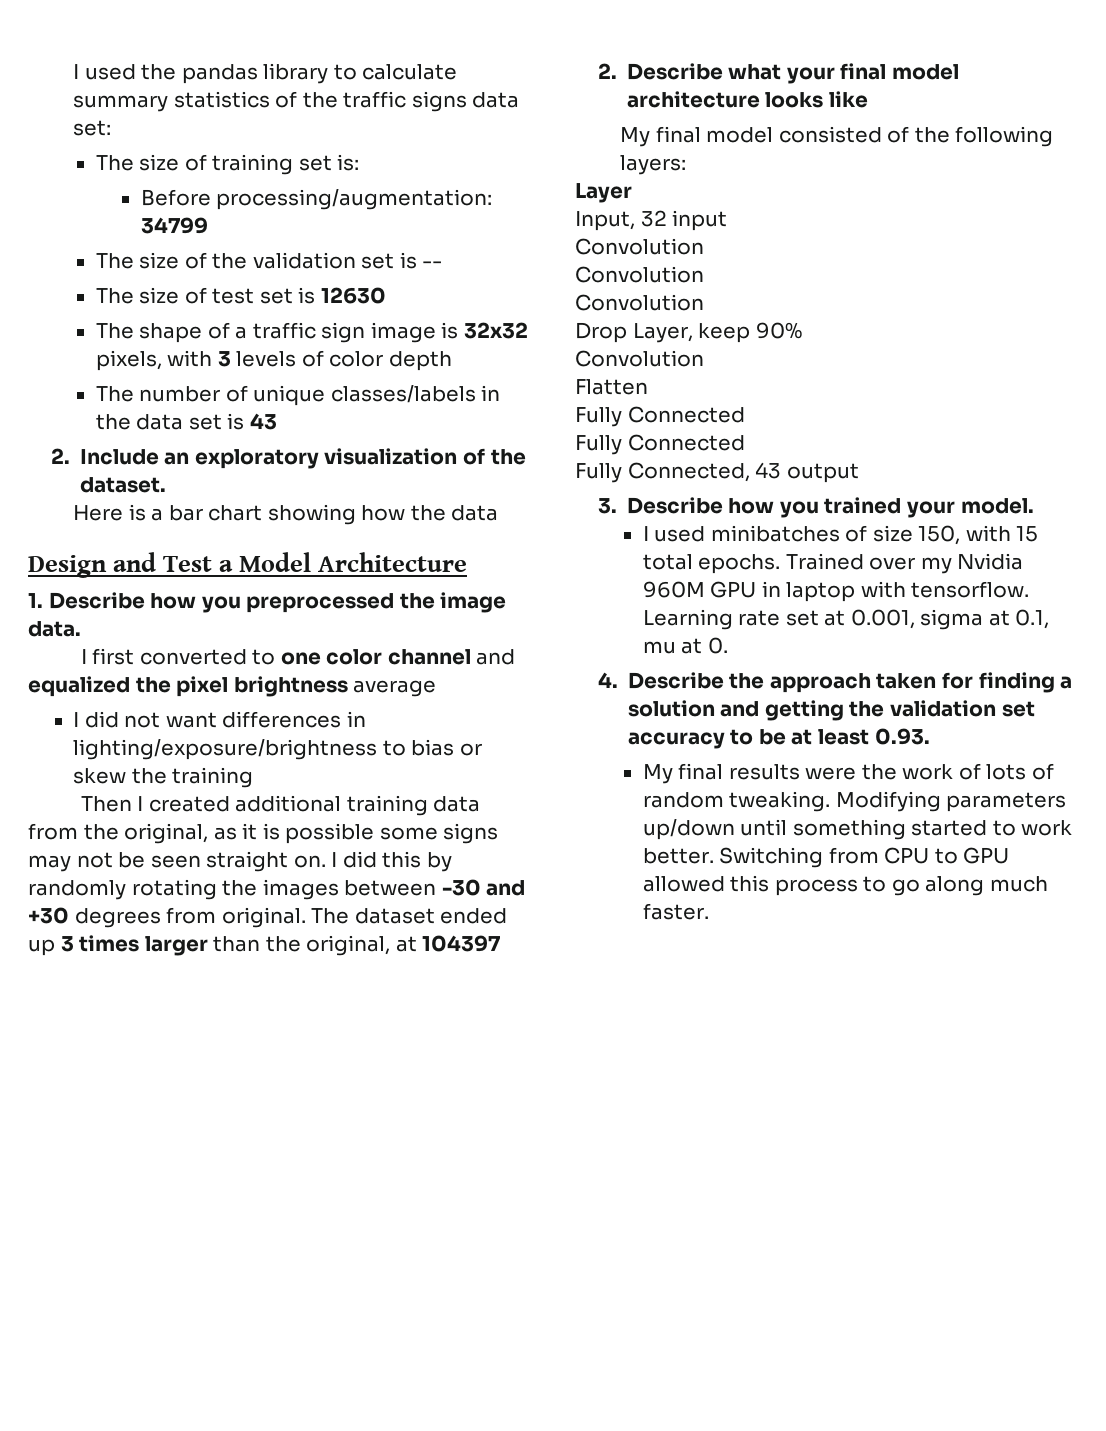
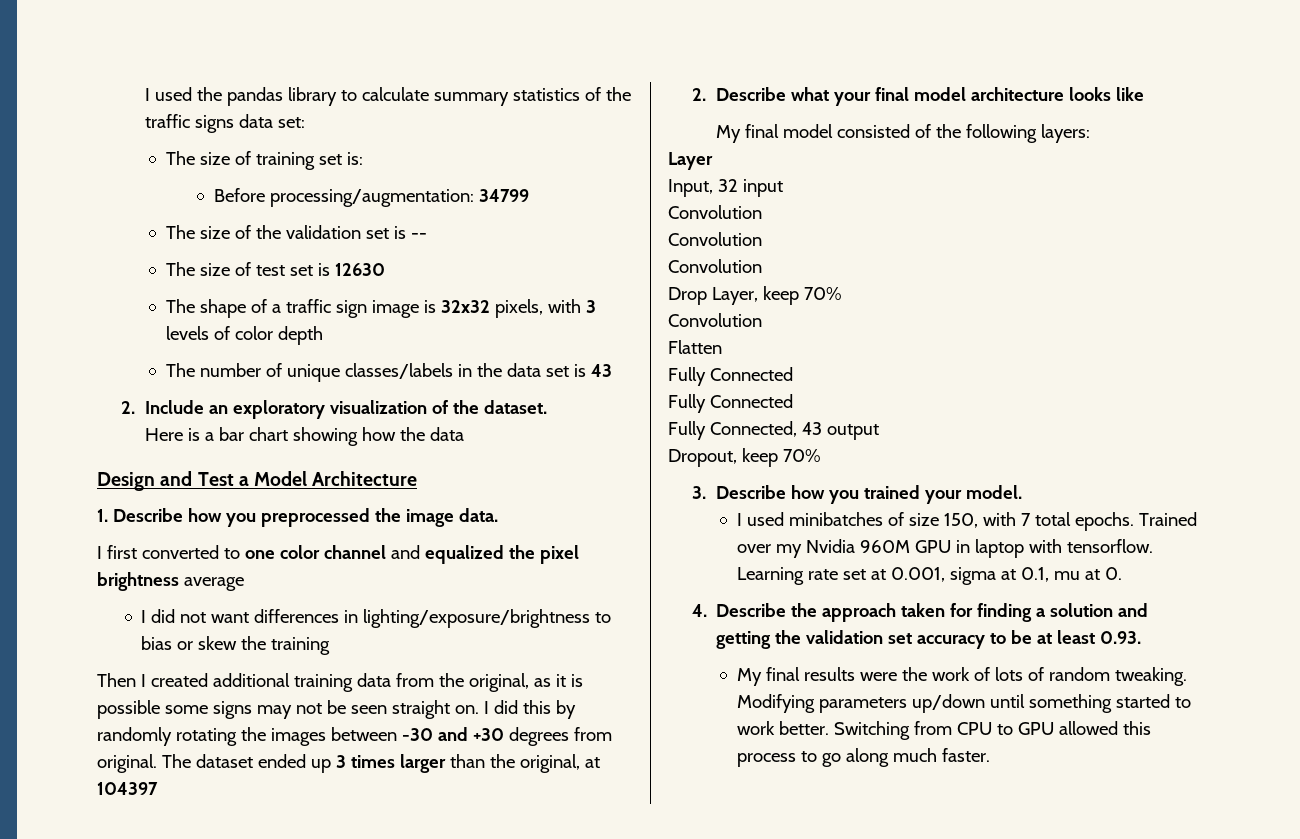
[755,322,802,339] 90% -> [803,287,842,300] 70%
(859, 473) none -> [668,448,821,467] // Dropout, keep 70%
[1016,526,1039,542] 15 -> [1020,513,1031,526] 7

